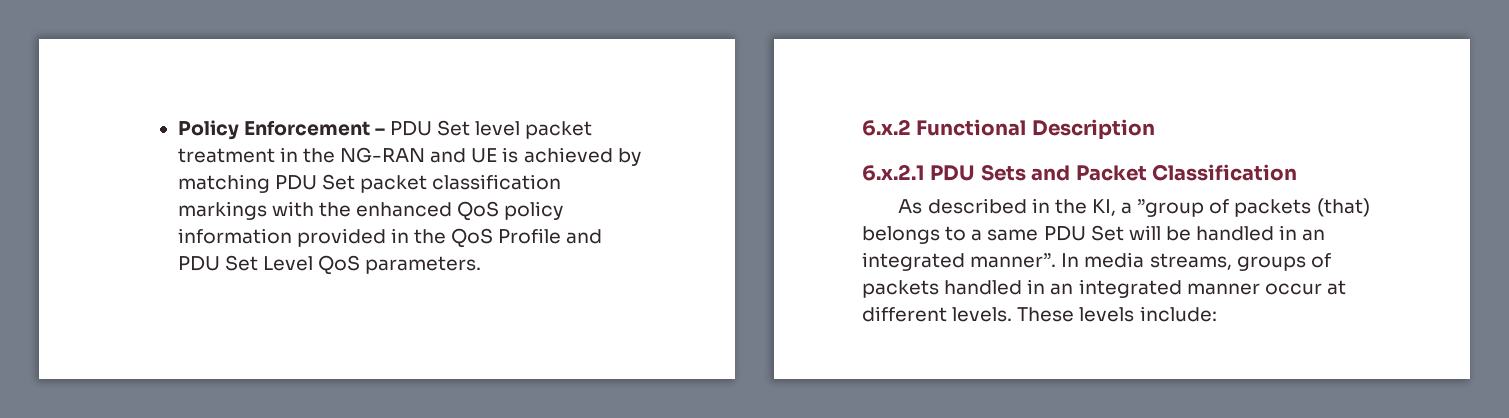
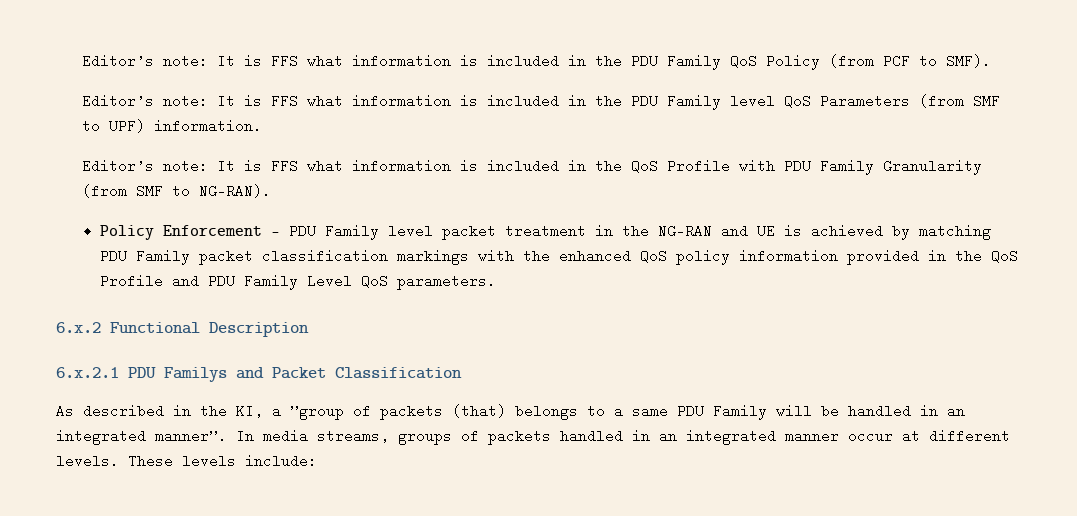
(177, 130) none -> [81,54,991,70] [81,94,1000,110] [81,119,262,133] [81,159,982,175] [81,184,271,198] Editor’s note: It is FFS what information is included in the PDU Family QoS Policy (from PCF to SMF). // Editor’s note: It is FFS what information is included in the PDU Family level QoS Parameters (from SMF to UPF) information. // Editor’s note: It is FFS what information is included in the QoS Profile with PDU Family Granularity (from SMF to NG-RAN). //
[437,120,471,136] Set -> [325,224,380,240] Family
[321,174,355,190] Set -> [136,249,191,265] Family
[224,255,258,271] Set -> [244,274,299,290] Family
[980,164,1026,181] Sets -> [164,367,227,382] Familys
[1090,225,1124,241] Set -> [713,404,767,420] Family

